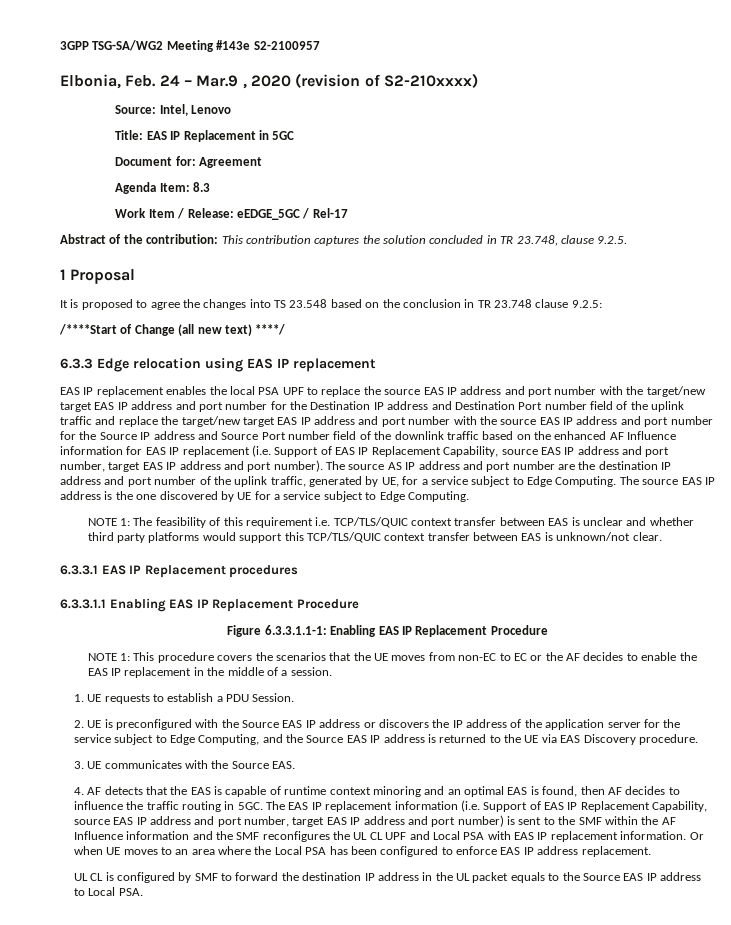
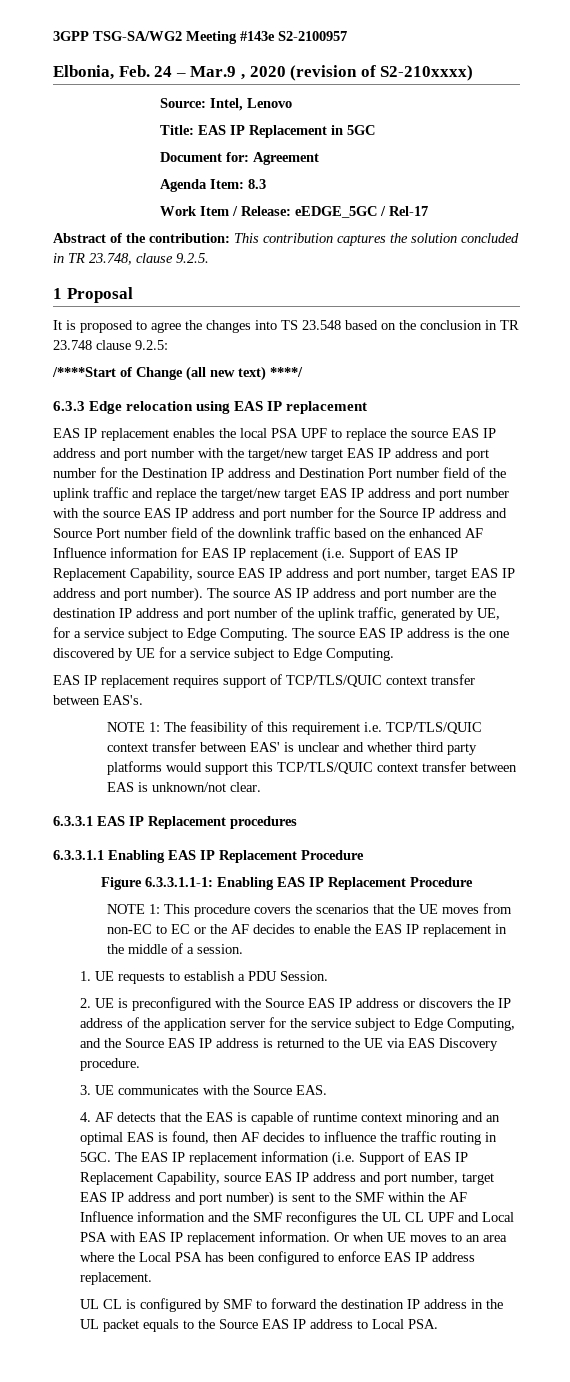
(469, 496) none -> [53,674,475,688] [53,695,143,705] // EAS IP replacement requires support of TCP/TLS/QUIC context transfer between EAS's.
[548,518,569,526] EAS -> [249,742,280,752] EAS'

